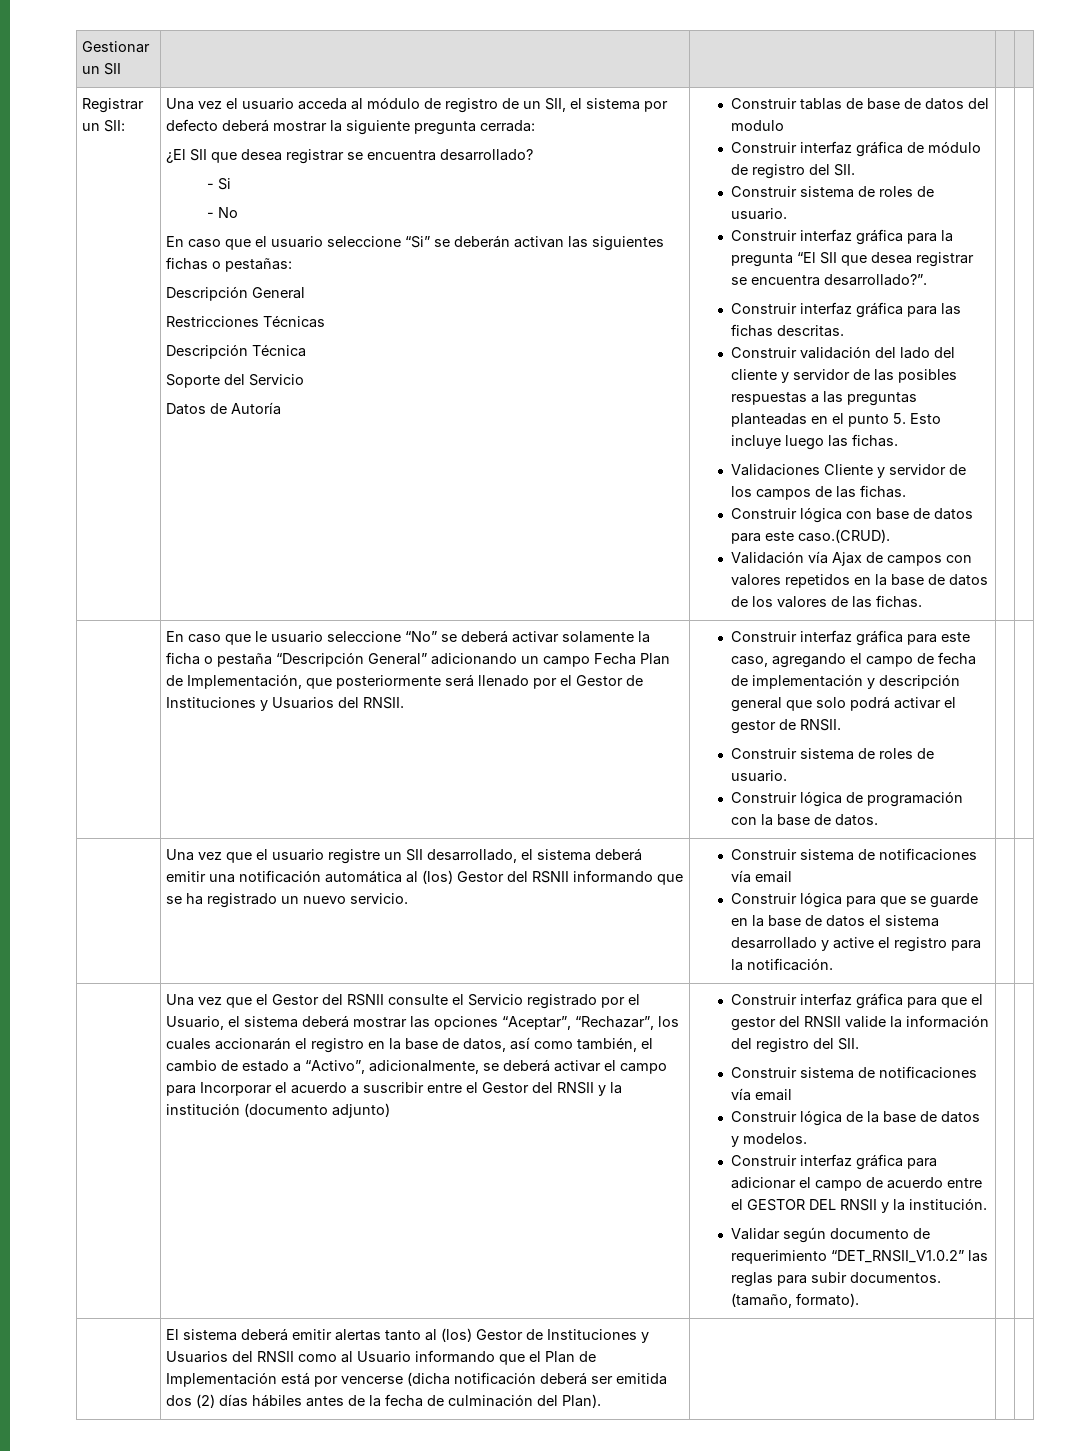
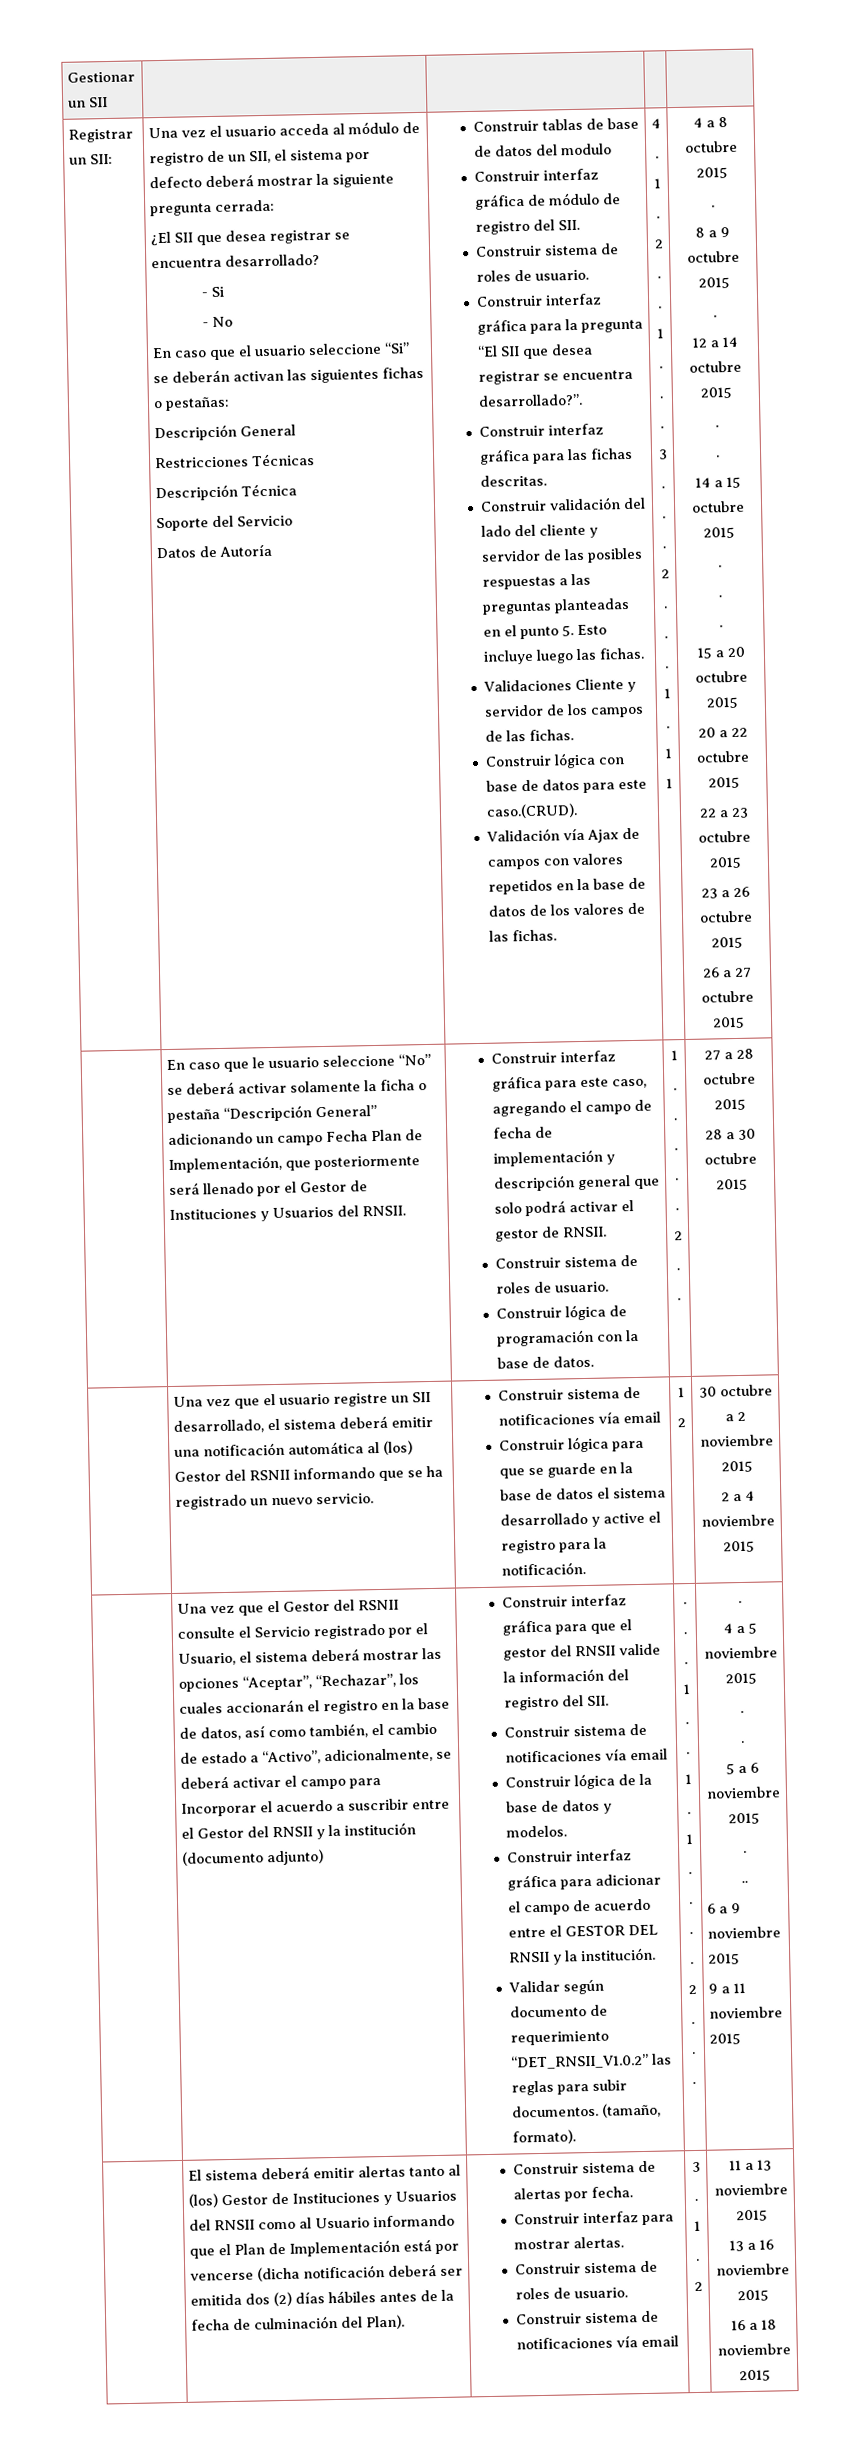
(923, 601) | -> [651,118,661,129] [655,156,659,159] [653,178,661,189] [656,216,660,219] [653,239,664,249] [657,276,661,279] [658,306,662,309] [656,328,664,339] [659,366,663,369] [659,396,663,399] [660,426,664,429] [657,449,668,460] [661,486,665,489] [662,516,666,519] [662,546,666,549] [660,569,670,579] [663,606,668,609] [664,636,668,639] [665,666,669,669] [663,688,671,699] [666,726,670,729] [664,748,672,759] [665,778,673,789] [693,116,728,128] [684,140,738,153] [695,166,728,179] [710,205,715,208] [695,226,730,238] [687,250,740,263] [697,276,730,289] [712,315,717,318] [691,336,738,348] [689,360,742,373] [699,386,732,399] [714,425,719,428] [715,455,720,458] [694,476,741,489] [691,500,745,513] [702,526,735,539] [717,565,722,568] [717,595,722,598] [718,625,723,628] [696,646,745,659] [695,670,748,683] [705,696,738,709] [697,727,748,738] [696,750,750,763] [707,776,740,789] [699,807,749,819] [698,830,751,843] [708,856,742,869] [701,886,750,899] [699,910,753,923] [710,936,743,949] [702,967,752,979] [701,990,754,1003] [711,1016,745,1029] 4 // . // 1 // . // 2 // . // . // 1 // . // . // . // 3 // . // . // . // 2 // . // . // . // 1 // . // 1 // 1 | 4 a 8 octubre 2015 // . // 8 a 9 octubre 2015 // . // 12 a 14 octubre 2015 // . // . // 14 a 15 octubre 2015 // . // . // . // 15 a 20 octubre 2015 // 20 a 22 octubre 2015 // 22 a 23 octubre 2015 // 23 a 26 octubre 2015 // 26 a 27 octubre 2015
(879, 820) | -> [670,1050,678,1061] [673,1088,677,1091] [673,1118,677,1121] [674,1148,678,1151] [675,1178,679,1181] [675,1208,679,1211] [673,1231,683,1241] [676,1268,680,1271] [677,1298,681,1301] [703,1048,754,1061] [703,1072,756,1085] [713,1098,746,1111] [705,1128,756,1140] [704,1152,757,1165] [715,1178,748,1191] 1 // . // . // . // . // . // 2 // . // . | 27 a 28 octubre 2015 // 28 a 30 octubre 2015
(834, 964) | -> [677,1387,685,1398] [676,1418,686,1428] [698,1384,773,1398] [725,1411,746,1422] [699,1434,774,1447] [720,1460,753,1473] [720,1490,755,1502] [700,1514,775,1527] [722,1540,755,1553] 1 // 2 | 30 octubre a 2 noviembre 2015 // 2 a 4 noviembre 2015
(860, 1300) | -> [683,1602,687,1605] [683,1632,687,1635] [684,1662,688,1665] [682,1684,691,1695] [685,1722,689,1725] [686,1752,690,1755] [684,1773,692,1785] [687,1812,691,1815] [685,1833,693,1845] [688,1872,692,1875] [689,1902,693,1905] [689,1932,693,1935] [690,1961,694,1965] [687,1984,697,1995] [691,2021,695,2025] [692,2051,696,2055] [692,2081,696,2085] [737,1601,742,1604] [722,1622,757,1634] [703,1646,778,1659] [724,1672,757,1685] [739,1710,744,1714] [739,1740,745,1744] [726,1762,759,1775] [705,1786,781,1799] [727,1812,760,1825] [742,1850,747,1854] [741,1880,748,1884] [707,1903,742,1914] [707,1926,782,1939] [708,1953,741,1965] [708,1982,747,1994] [709,2006,784,2019] [709,2033,742,2045] . // . // . // 1 // . // . // 1 // . // 1 // . // . // . // . // 2 // . // . // . | . // 4 a 5 noviembre 2015 // . // . // 5 a 6 noviembre 2015 // . // .. // 6 a 9 noviembre 2015 // 9 a 11 noviembre 2015
(601, 1401) | | -> [512,2160,656,2175] [512,2186,633,2202] [513,2211,674,2226] [513,2236,624,2250] [514,2260,658,2275] [514,2287,628,2300] [515,2310,659,2325] [515,2335,679,2350] [691,2161,701,2173] [694,2198,698,2202] [693,2220,701,2232] [696,2258,700,2262] [693,2281,703,2292] [729,2159,772,2171] [713,2183,788,2196] [735,2209,768,2222] [729,2239,774,2252] [715,2263,790,2276] [736,2289,769,2302] [730,2319,777,2331] [716,2343,791,2356] [738,2369,771,2382] Construir sistema de alertas por fecha. // Construir interfaz para mostrar alertas. // Construir sistema de roles de usuario. // Construir sistema de notificaciones vía email | 3 // . // 1 // . // 2 | 11 a 13 noviembre 2015 // 13 a 16 noviembre 2015 // 16 a 18 noviembre 2015

